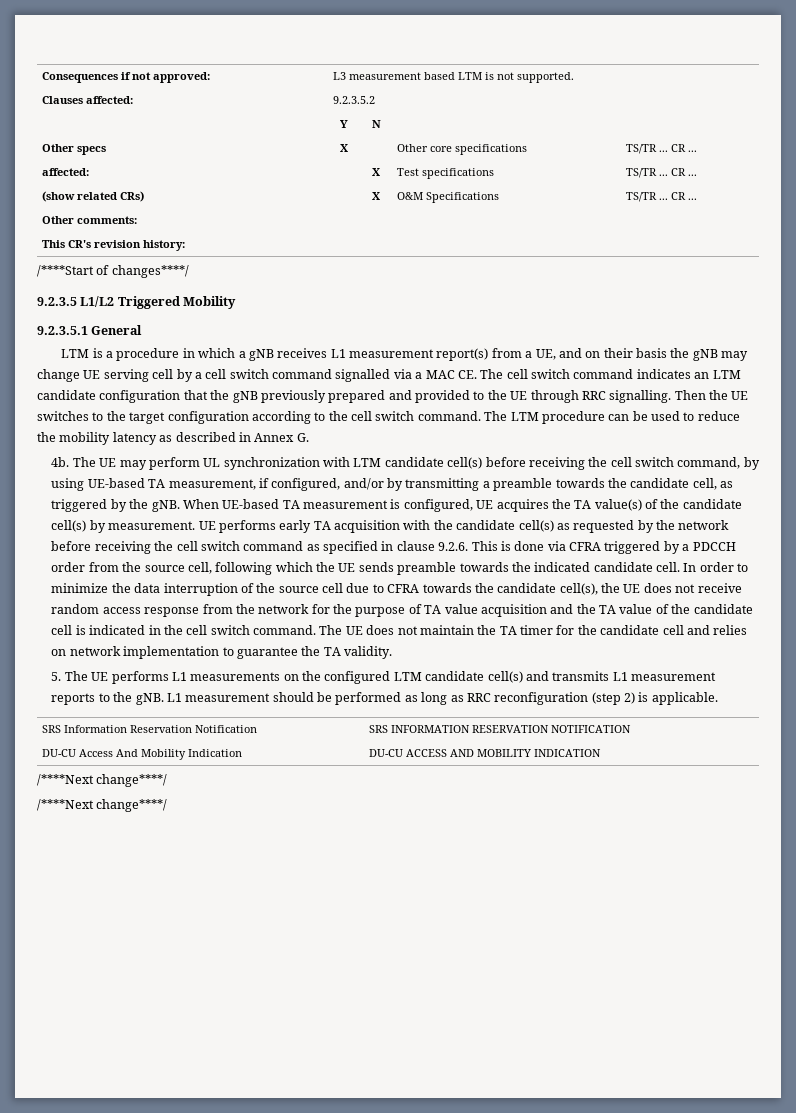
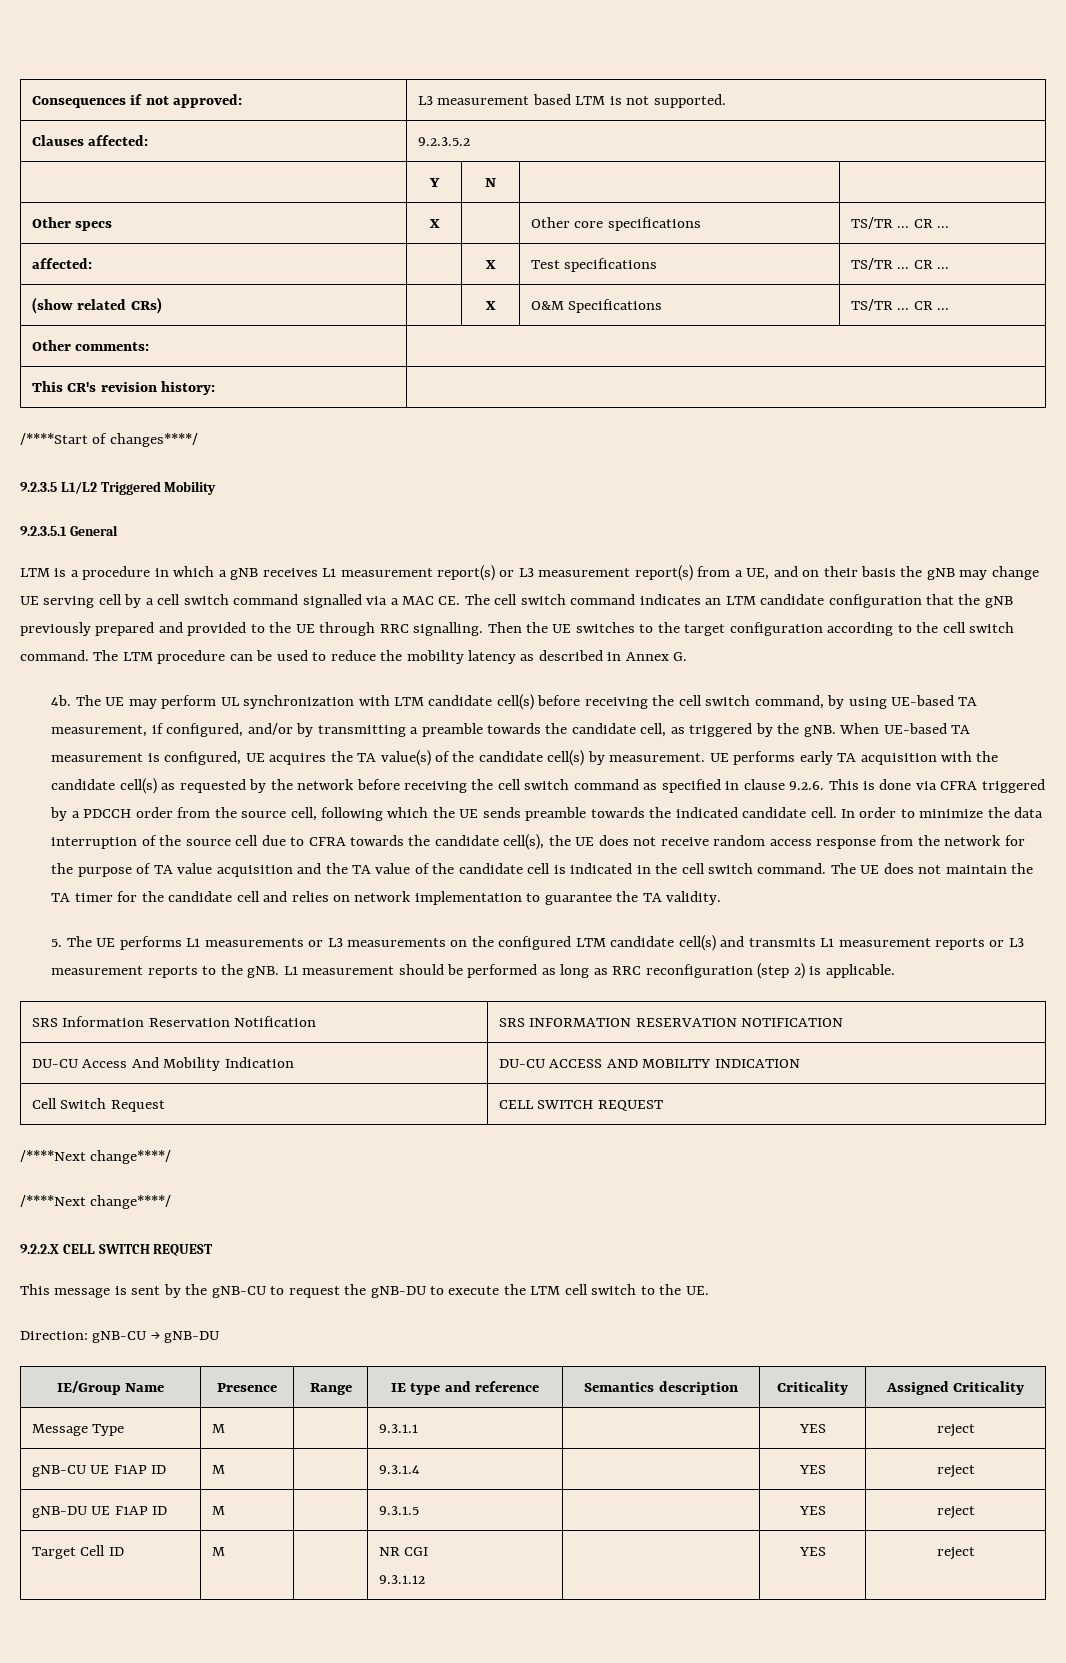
(489, 354) none -> [499,565,693,581] or L3 measurement report(s)
(281, 676) none -> [308,938,446,947] or L3 measurements
(96, 699) none -> [989,938,1024,947] [51,966,198,978] or L3 measurement reports
[37,774,168,787] [37,799,168,812] // /****Next change****/ // /****Next change****/ -> [32,1098,165,1112] [499,1100,663,1111] [20,1150,172,1164] [20,1195,172,1209] [20,1244,214,1256] [20,1284,709,1298] [20,1331,220,1343] [56,1381,165,1395] [217,1383,277,1392] [309,1383,352,1395] [390,1381,540,1395] [584,1381,738,1395] [777,1381,848,1395] [885,1381,1025,1395] [32,1424,125,1436] [212,1424,226,1433] [379,1424,419,1433] [798,1424,826,1433] [936,1424,975,1437] [32,1465,167,1477] [212,1465,226,1474] [379,1465,421,1474] [798,1465,826,1474] [936,1465,975,1478] [32,1506,168,1518] [212,1506,226,1515] [379,1506,420,1515] [798,1506,826,1515] [936,1506,975,1519] [32,1545,124,1559] [212,1547,226,1556] [379,1547,429,1556] [379,1575,426,1584] [798,1547,826,1556] [936,1547,975,1560] // Cell Switch Request | CELL SWITCH REQUEST // /****Next change****/ // /****Next change****/ // 9.2.2.X CELL SWITCH REQUEST // This message is sent by the gNB-CU to request the gNB-DU to execute the LTM cell switch to the UE. // Direction: gNB-CU → gNB-DU // IE/Group Name | Presence | Range | IE type and reference | Semantics description | Criticality | Assigned Criticality // Message Type | M | | 9.3.1.1 | | YES | reject // gNB-CU UE F1AP ID | M | | 9.3.1.4 | | YES | reject // gNB-DU UE F1AP ID | M | | 9.3.1.5 | | YES | reject // Target Cell ID | M | | NR CGI // 9.3.1.12 | | YES | reject

